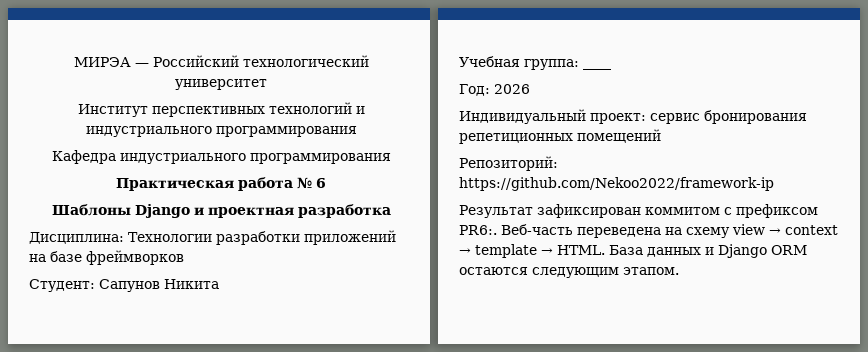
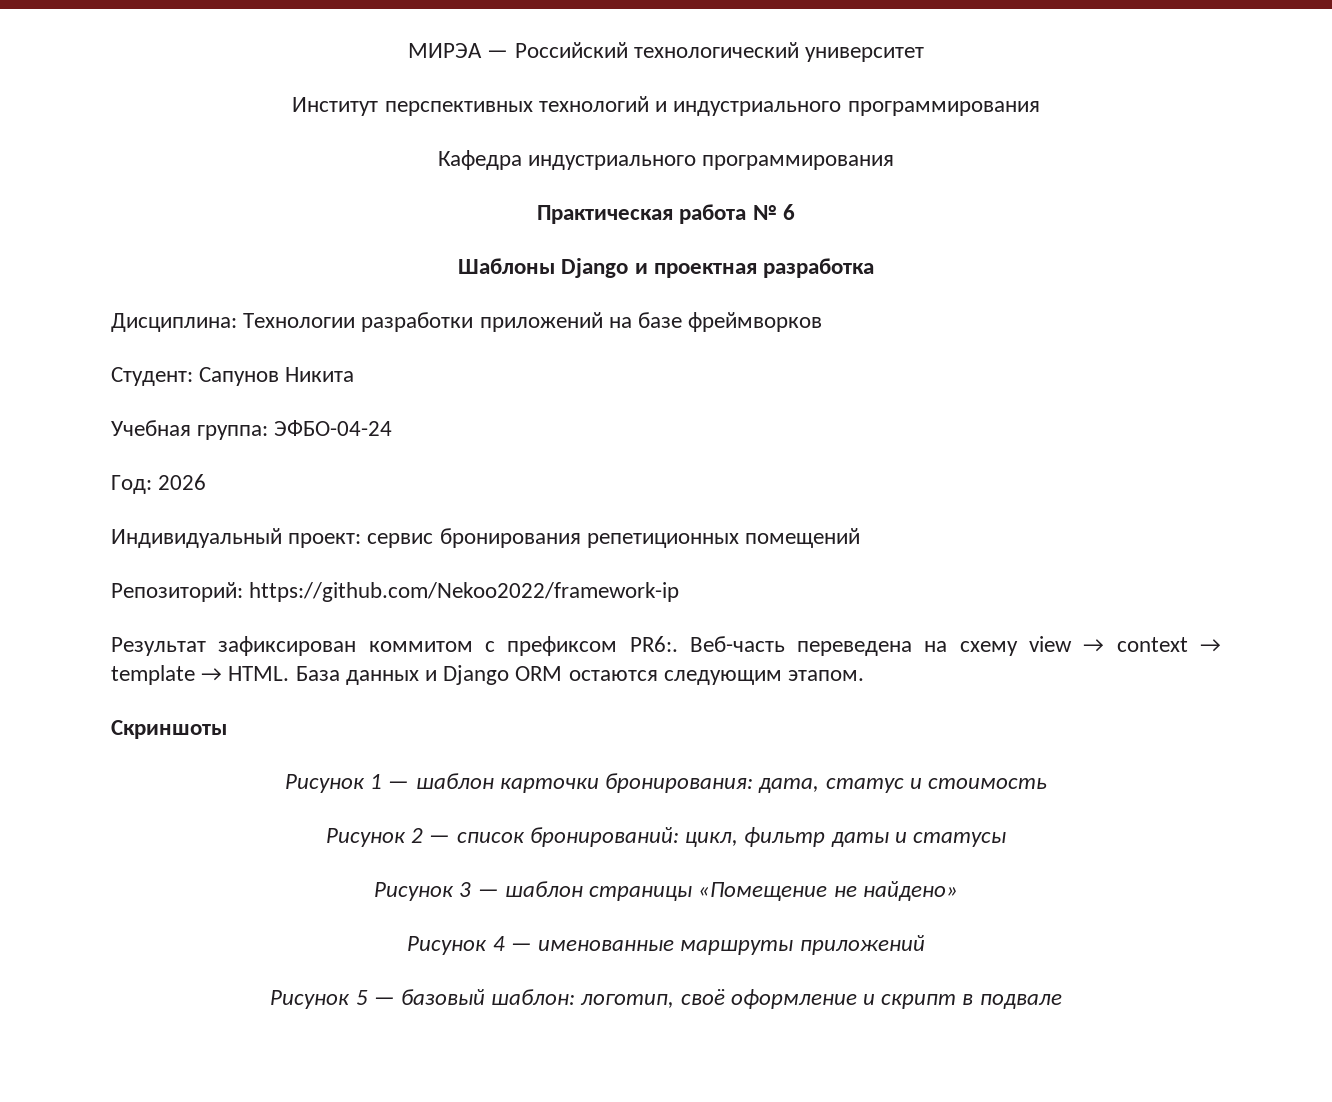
[583,67,611,70] ____ -> [274,420,393,436] ЭФБО-04-24
(679, 271) none -> [111,720,227,739] [285,773,1047,793] [326,827,1006,847] [374,881,958,901] [407,935,925,955] [270,989,1062,1009] // Скриншоты // Рисунок 1 — шаблон карточки бронирования: дата, статус и стоимость // Рисунок 2 — список бронирований: цикл, фильтр даты и статусы // Рисунок 3 — шаблон страницы «Помещение не найдено» // Рисунок 4 — именованные маршруты приложений // Рисунок 5 — базовый шаблон: логотип, своё оформление и скрипт в подвале

